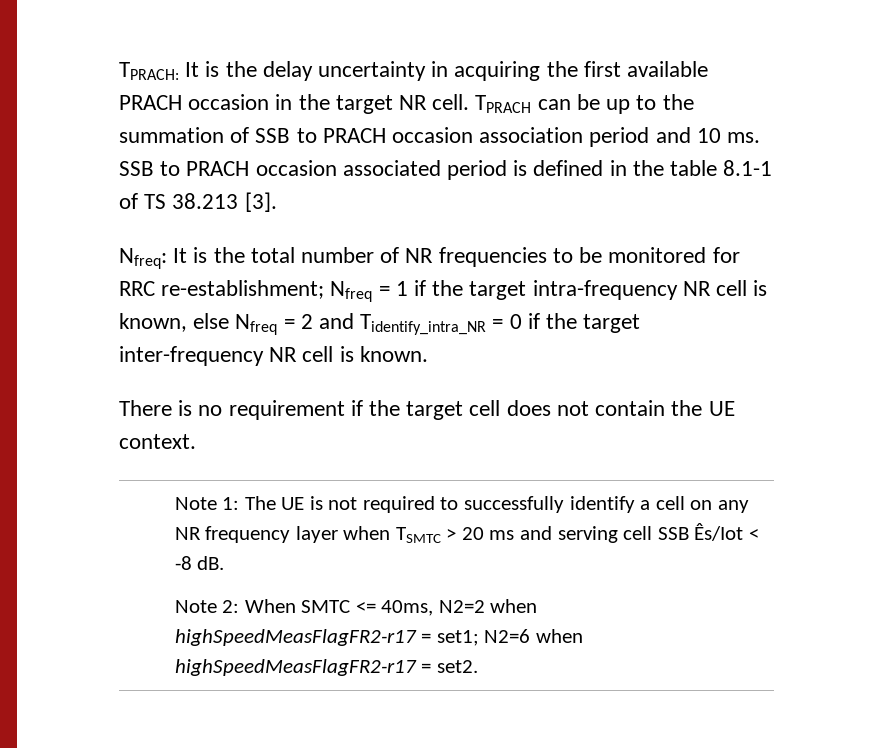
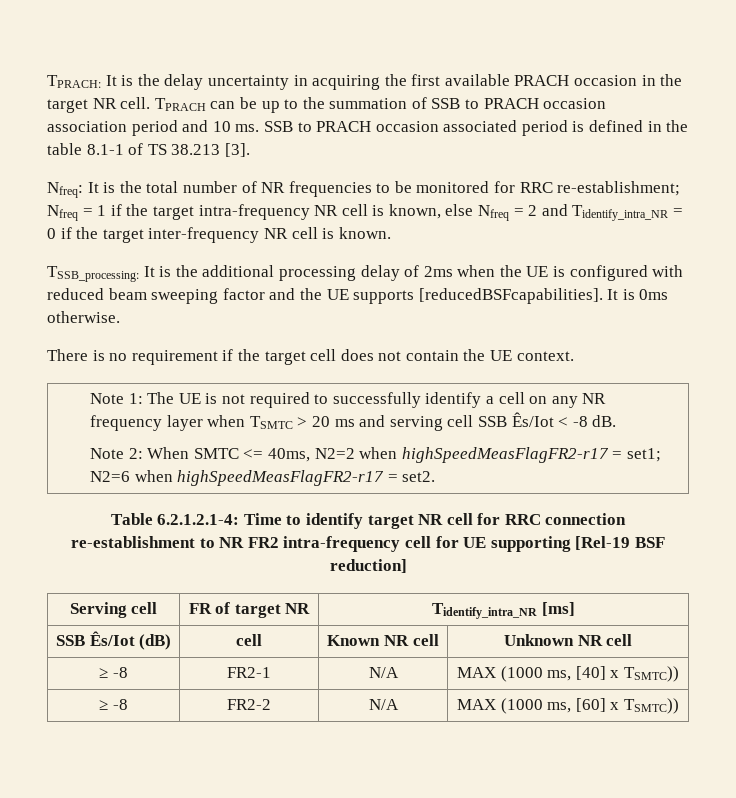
(428, 354) none -> [47,265,684,282] [47,288,669,304] [47,311,120,323] // TSSB_processing: It is the additional processing delay of 2ms when the UE is configured with reduced beam sweeping factor and the UE supports [reducedBSFcapabilities]. It is 0ms otherwise.
(478, 666) none -> [110,513,627,529] [71,536,665,552] [329,559,407,573] [69,602,158,618] [188,602,311,618] [432,602,575,619] [55,631,172,650] [236,634,262,646] [327,634,439,646] [503,634,633,646] [99,667,128,678] [227,667,271,678] [368,667,399,678] [457,666,679,682] [99,699,128,710] [227,699,271,710] [368,699,399,710] [457,698,679,714] // Table 6.2.1.2.1-4: Time to identify target NR cell for RRC connection re-establishment to NR FR2 intra-frequency cell for UE supporting [Rel-19 BSF reduction] // Serving cell | FR of target NR | Tidentify_intra_NR [ms] // SSB Ês/Iot (dB) | cell | Known NR cell | Unknown NR cell // ≥ -8 | FR2-1 | N/A | MAX (1000 ms, [40] x TSMTC)) // ≥ -8 | FR2-2 | N/A | MAX (1000 ms, [60] x TSMTC))

